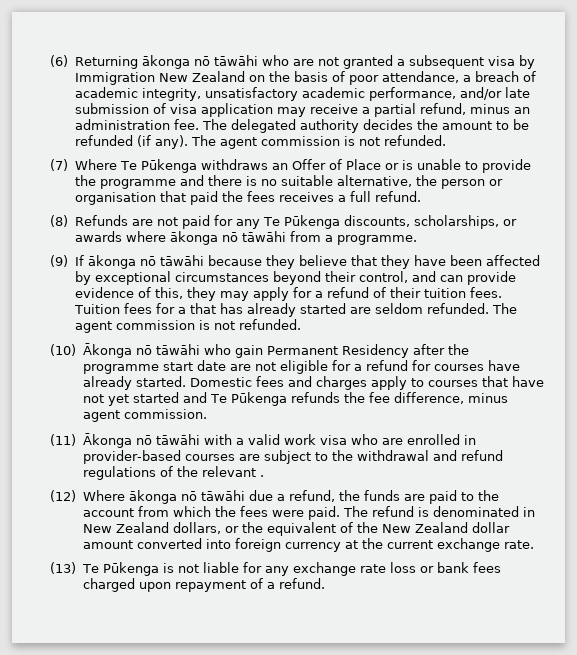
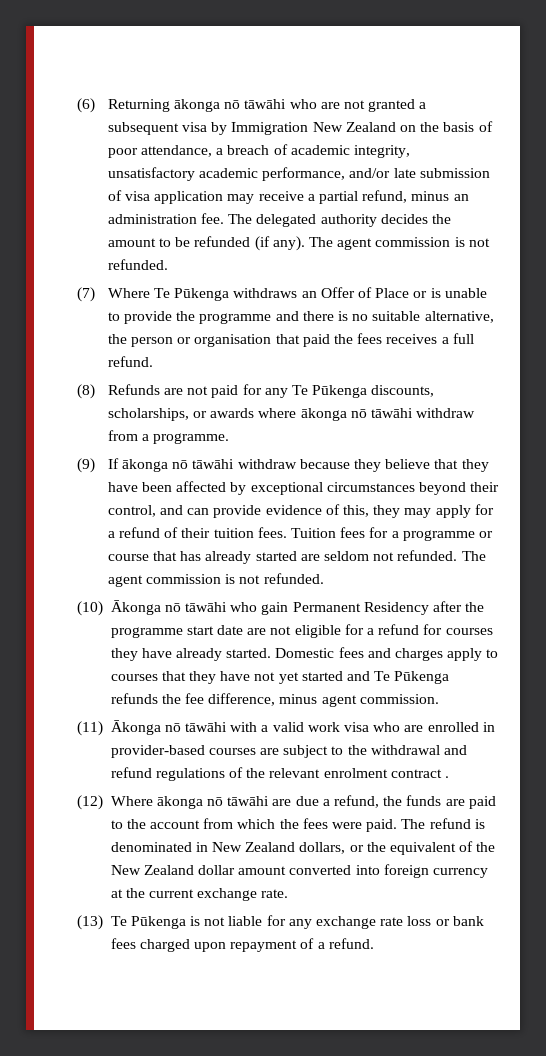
(286, 236) none -> [416,408,476,418] withdraw
(204, 260) none -> [237,459,297,469] withdraw
(186, 310) none -> [402,530,493,541] [107,554,149,561] programme or course
(423, 308) none -> [373,552,395,561] not
(484, 367) none -> [110,648,138,661] they
(508, 381) none -> [189,671,217,684] they
(256, 471) none -> [323,768,442,778] enrolment contract
(245, 495) none -> [272,799,292,806] are

